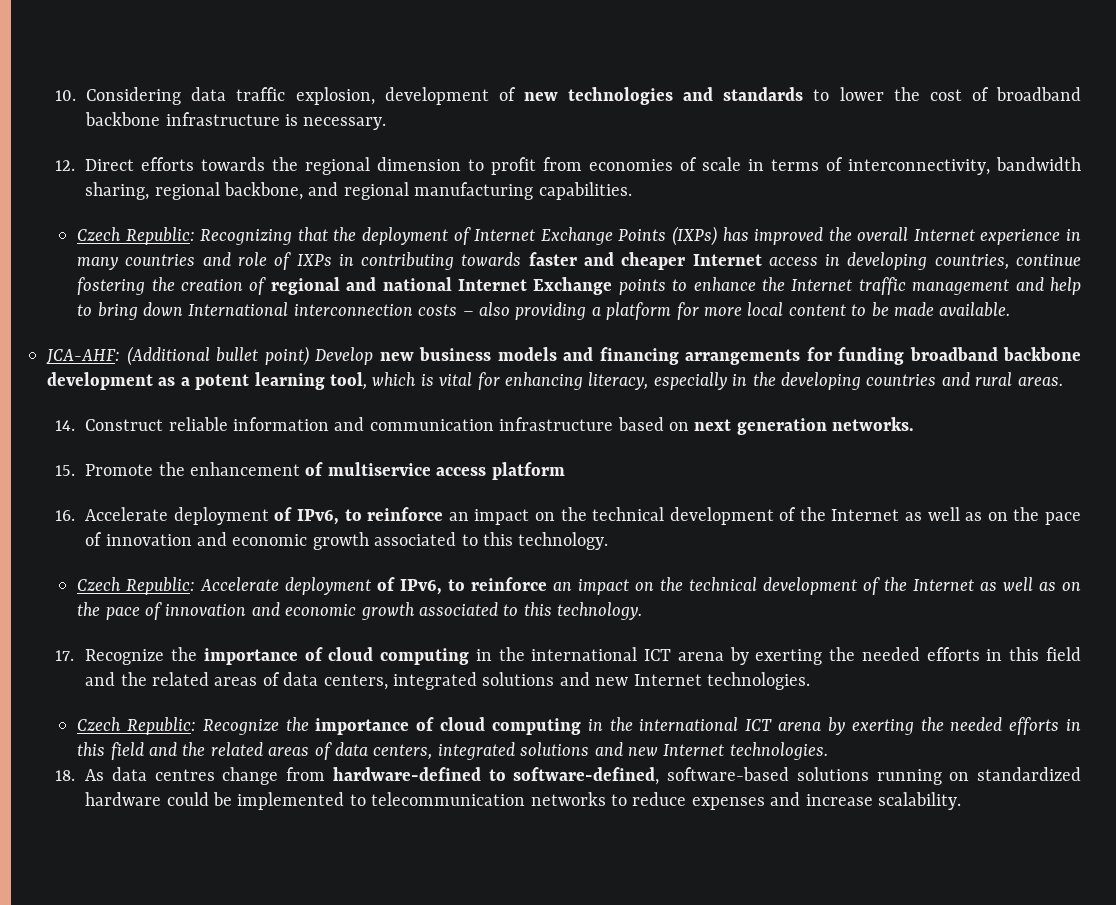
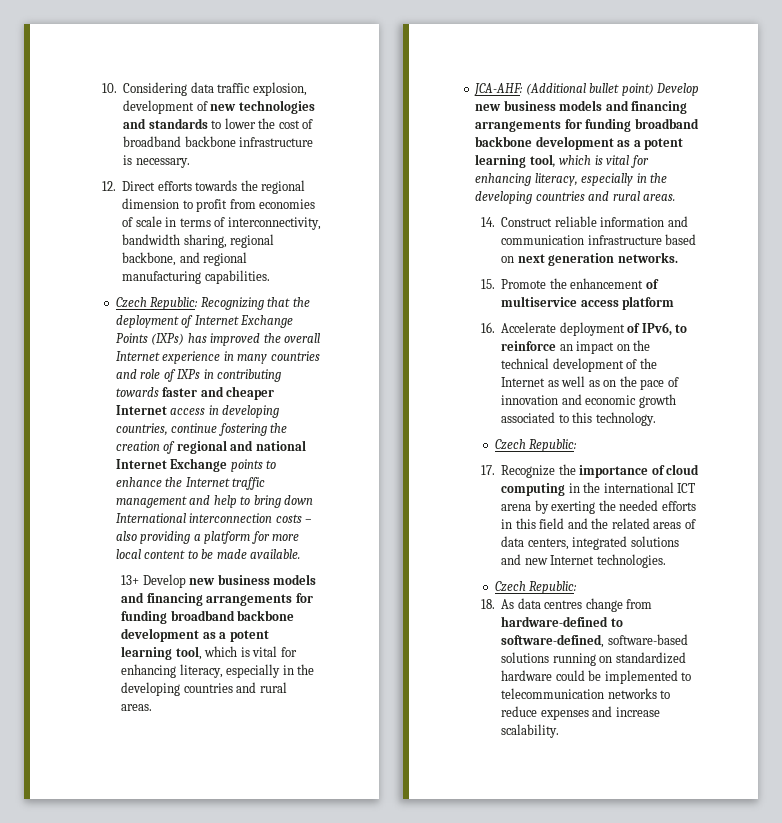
(1011, 309) none -> [121,574,317,588] [121,592,313,606] [121,610,295,624] [121,628,269,642] [121,646,297,660] [121,664,315,678] [121,682,287,696] [121,704,153,711] // 13+ Develop new business models and financing arrangements for funding broadband backbone development as a potent learning tool, which is vital for enhancing literacy, especially in the developing countries and rural areas.
[200,577,1082,595] [77,602,643,620] Accelerate deployment of IPv6, to reinforce an impact on the technical development of the Internet as well as on the pace of innovation and economic growth associated to this technology. -> (578, 445) none
[202,717,1081,735] [77,742,828,760] Recognize the importance of cloud computing in the international ICT arena by exerting the needed efforts in this field and the related areas of data centers, integrated solutions and new Internet technologies. -> (578, 587) none

